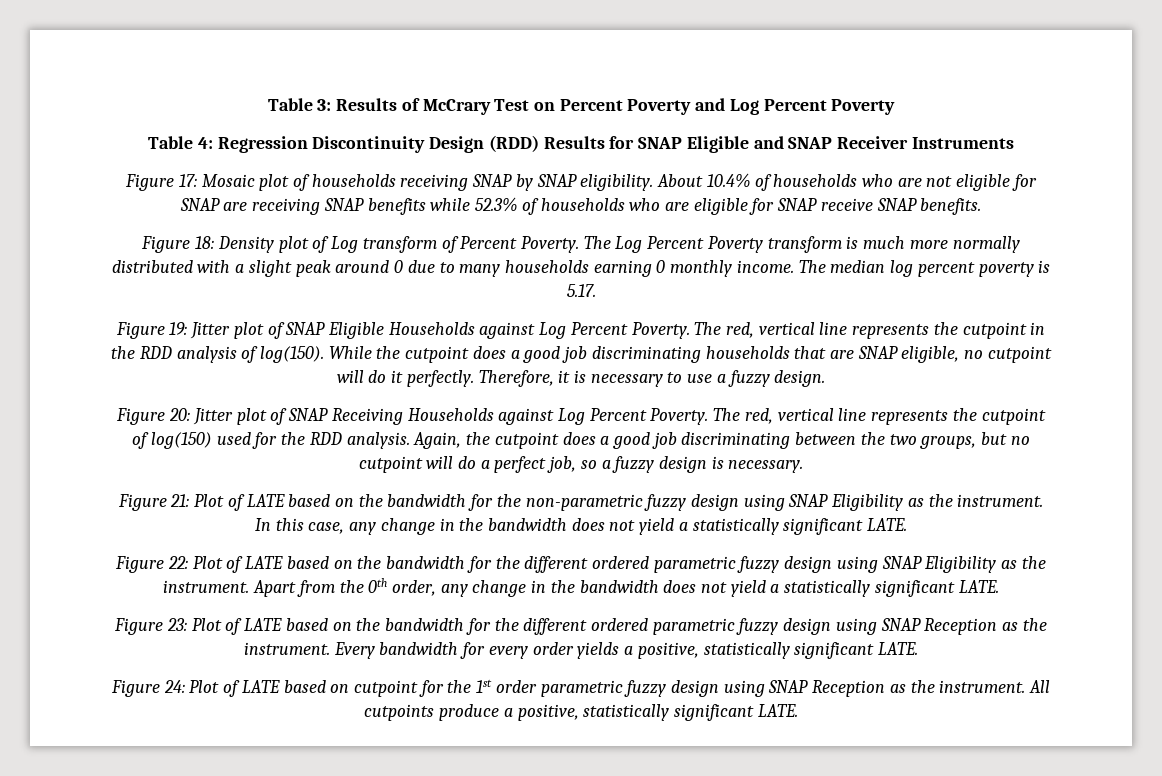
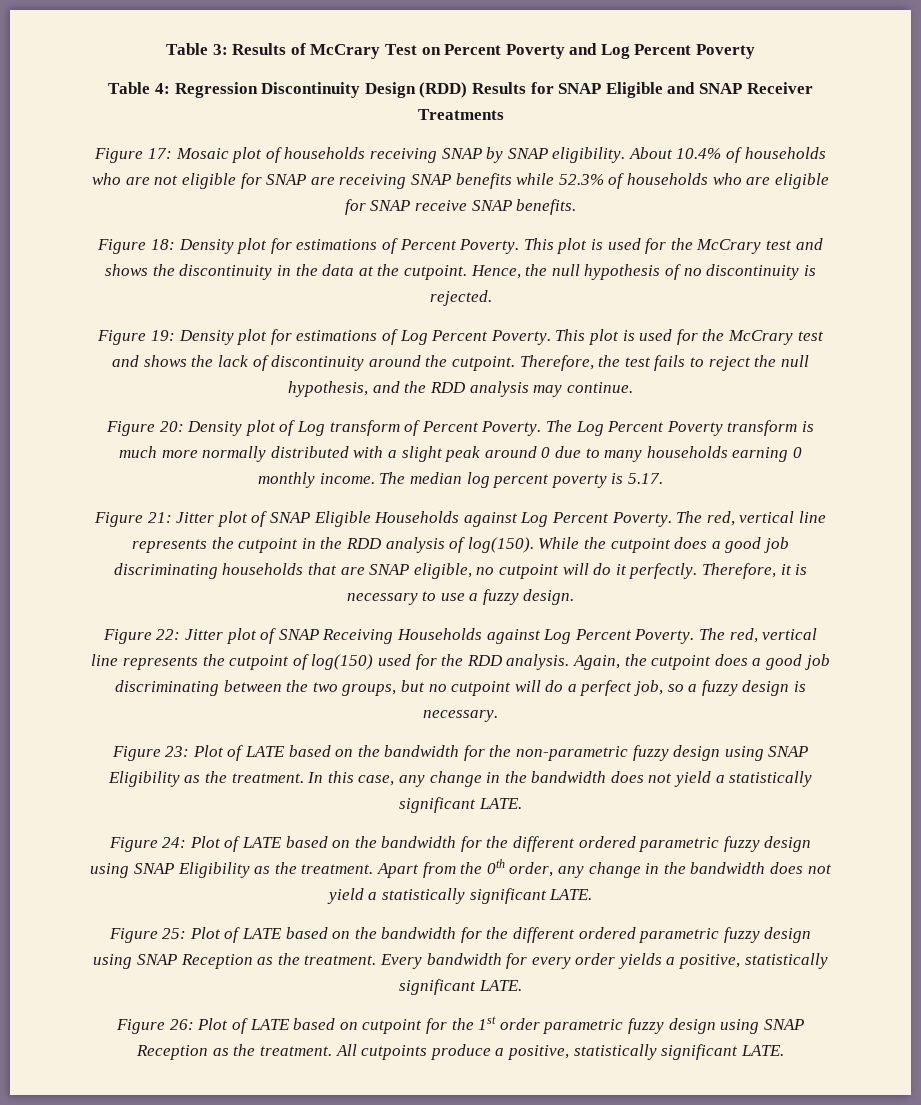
[911,137,1014,149] Instruments -> [417,109,504,120] Treatments
(309, 244) none -> [270,238,823,254] [105,264,816,280] [429,290,492,306] [97,329,824,345] [112,355,809,371] [288,381,633,397] [106,420,276,436] for estimations of Percent Poverty. This plot is used for the McCrary test and shows the discontinuity in the data at the cutpoint. Hence, the null hypothesis of no discontinuity is rejected. // Figure 19: Density plot for estimations of Log Percent Poverty. This plot is used for the McCrary test and shows the lack of discontinuity around the cutpoint. Therefore, the test fails to reject the null hypothesis, and the RDD analysis may continue. // Figure 20: Density plot
[169,322,188,335] 19: -> [147,512,172,523] 21:
[169,408,191,421] 20: -> [156,629,181,640] 22:
[170,494,190,507] 21: -> [165,746,190,757] 23:
[957,494,1044,507] instrument. -> [231,773,304,783] treatment.
[167,556,188,569] 22: -> [162,837,187,848] 24:
[163,580,250,593] instrument. -> [301,864,374,874] treatment.
[166,618,187,631] 23: -> [162,928,187,939] 25:
[244,642,331,655] instrument. -> [304,955,377,965] treatment.
[163,680,185,693] 24: -> [169,1019,194,1030] 26:
[939,680,1026,693] instrument. -> [260,1046,333,1056] treatment.

